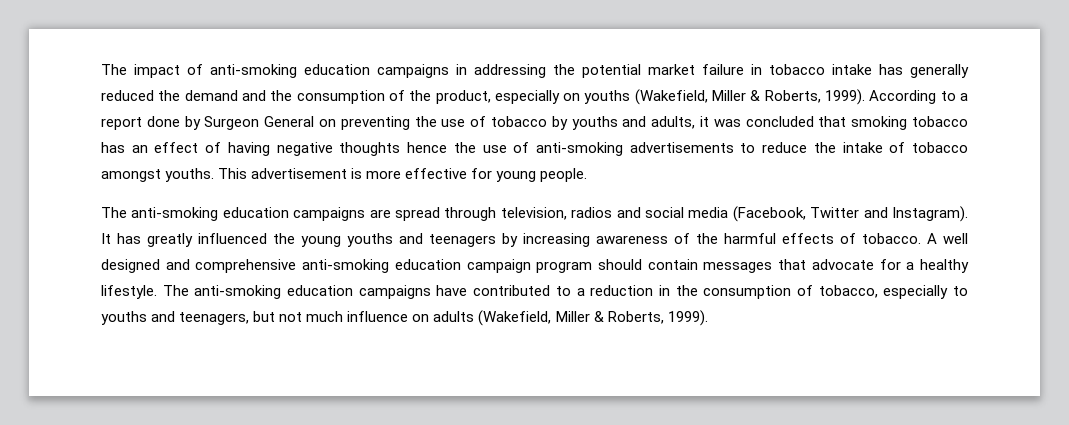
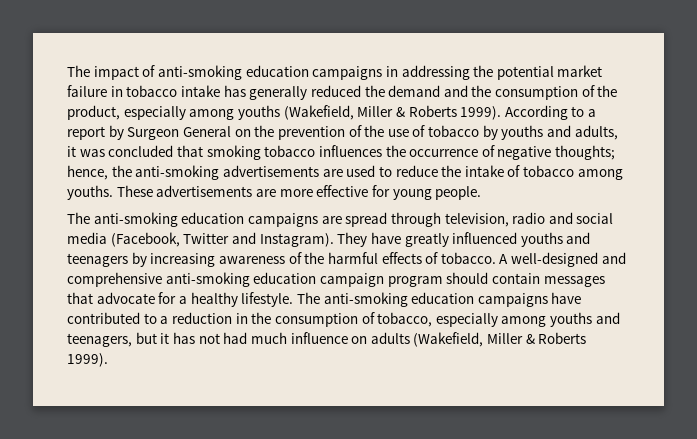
[563,93,581,101] on -> [189,109,235,120] among
[764,90,821,103] Roberts, -> [408,105,457,117] Roberts
[146,116,180,127] done -> (105, 133) none
[340,116,410,130] preventing -> [254,125,362,140] the prevention of
[101,142,734,156] has an effect of having negative thoughts hence the use of anti-smoking advertisements -> [318,145,616,160] [67,165,376,180] influences the occurrence of negative thoughts; hence, the anti-smoking advertisements are used
[101,168,363,182] amongst youths. This advertisement is -> [577,169,623,180] [67,185,276,200] among youths. These advertisements are
[571,207,613,218] radios -> [512,212,546,224] radio
[101,233,341,247] It has greatly influenced the young -> [337,232,518,247] They have greatly influenced
[943,233,968,244] [101,259,160,273] well designed -> [511,252,599,267] well-designed
[953,286,968,296] to -> [501,316,547,327] among
[279,312,303,322] not -> [160,332,248,344] it has not had
[607,311,664,324] Roberts, -> [538,332,587,344] Roberts

